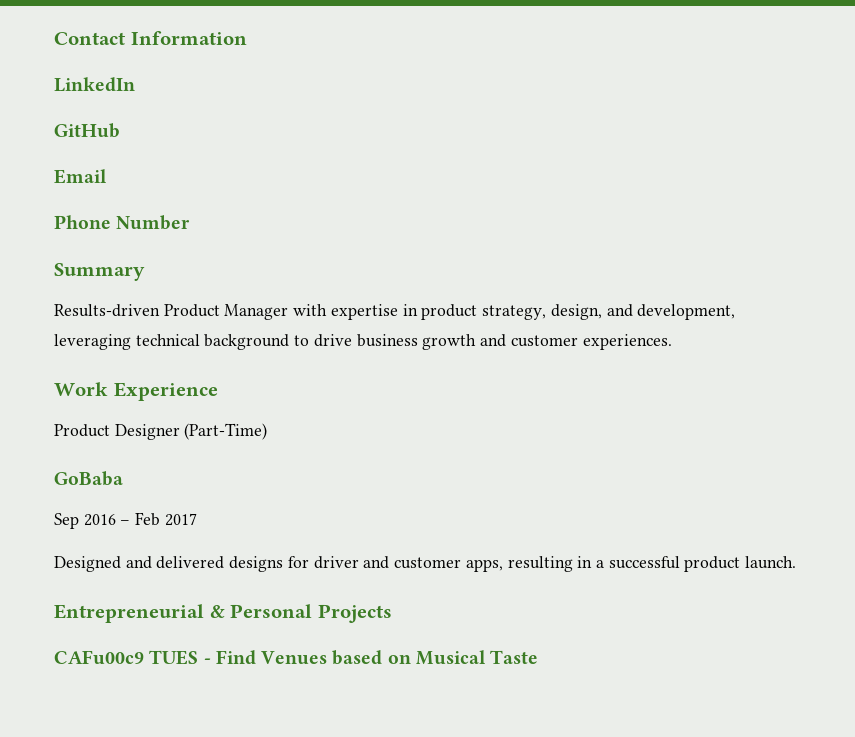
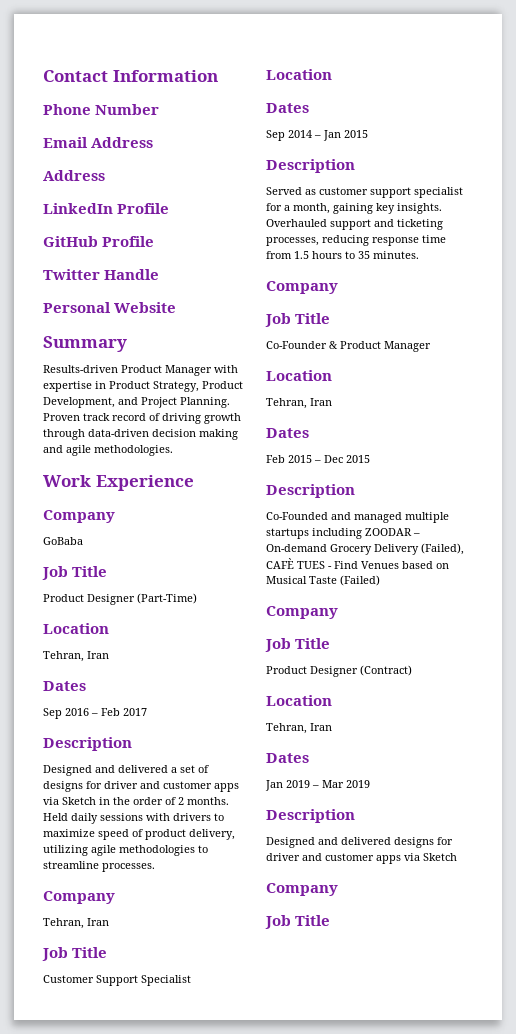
(247, 38) none -> [43,104,160,115] [43,137,154,148] [43,170,105,181] // Phone Number // Email Address // Address
(135, 84) none -> [117,203,170,214] Profile
[54,169,107,184] [54,215,191,230] // Email // Phone Number -> [102,236,155,247] [43,269,160,280] [43,302,177,313] Profile // Twitter Handle // Personal Website
[421,304,736,320] [54,334,672,350] [54,382,218,401] product strategy, design, and development, leveraging technical background to drive business growth and customer experiences. // Work Experience -> [109,381,243,392] [43,397,230,408] [43,413,241,424] [43,429,238,440] [43,445,173,456] [43,475,194,491] [43,510,115,523] [43,537,83,545] [42,566,108,580] Product Strategy, Product Development, and Project Planning. Proven track record of driving growth through data-driven decision making and agile methodologies. // Work Experience // Company // GoBaba // Job Title
[54,471,123,486] GoBaba -> [43,623,109,634] [43,651,109,662] [43,681,86,691] Location // Tehran, Iran // Dates
(197, 519) none -> [43,737,132,751] [43,765,209,776] [43,781,239,792] [43,797,229,805] [43,813,224,824] [43,829,235,840] [43,845,208,856] [43,861,155,872] [43,891,115,904] [43,918,109,929] [42,947,108,961] [43,975,191,986] [266,69,332,80] [266,103,309,113] [266,130,368,141] [266,159,355,173] [266,187,463,198] [266,203,442,214] [266,219,443,230] [266,235,446,246] [266,251,419,259] [266,281,338,294] [265,313,331,327] [266,341,431,352] [266,370,332,381] [266,398,332,409] [266,428,309,438] [266,455,370,463] [266,484,355,498] [266,512,449,523] [266,528,420,539] [266,543,464,555] [266,558,449,569] [266,575,380,586] [266,606,338,619] [265,638,331,652] [266,665,412,677] [266,695,332,706] [266,723,332,734] [266,753,309,763] [265,780,370,791] [266,809,355,823] // Description // Designed and delivered a set of designs for driver and customer apps via Sketch in the order of 2 months. Held daily sessions with drivers to maximize speed of product delivery, utilizing agile methodologies to streamline processes. // Company // Tehran, Iran // Job Title // Customer Support Specialist // Location // Dates // Sep 2014 – Jan 2015 // Description // Served as customer support specialist for a month, gaining key insights. Overhauled support and ticketing processes, reducing response time from 1.5 hours to 35 minutes. // Company // Job Title // Co-Founder & Product Manager // Location // Tehran, Iran // Dates // Feb 2015 – Dec 2015 // Description // Co-Founded and managed multiple startups including ZOODAR – On-demand Grocery Delivery (Failed), CAFÈ TUES - Find Venues based on Musical Taste (Failed) // Company // Job Title // Product Designer (Contract) // Location // Tehran, Iran // Dates // Jan 2019 – Mar 2019 // Description
[465,556,797,572] [54,604,392,623] [54,650,539,665] apps, resulting in a successful product launch. // Entrepreneurial & Personal Projects // CAFu00c9 TUES - Find Venues based on Musical Taste -> [376,853,457,864] [266,883,338,896] [265,915,331,929] apps via Sketch // Company // Job Title

